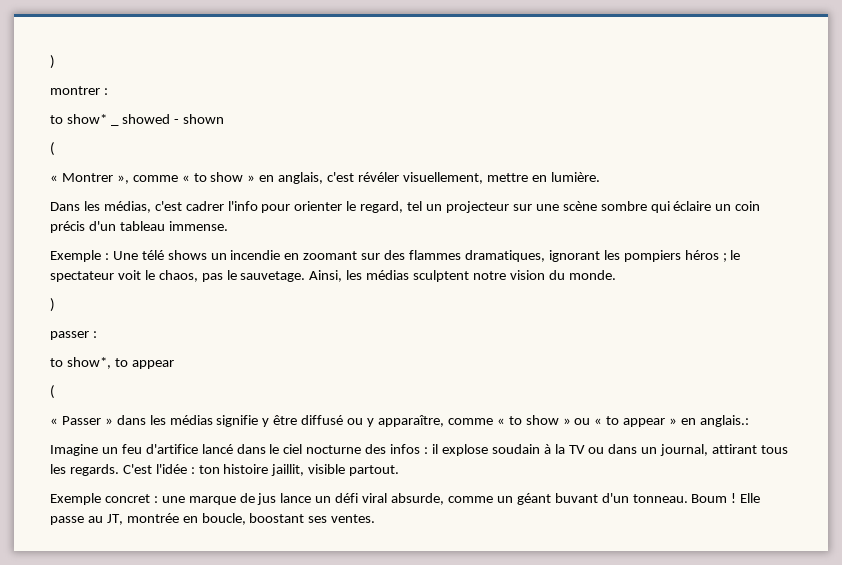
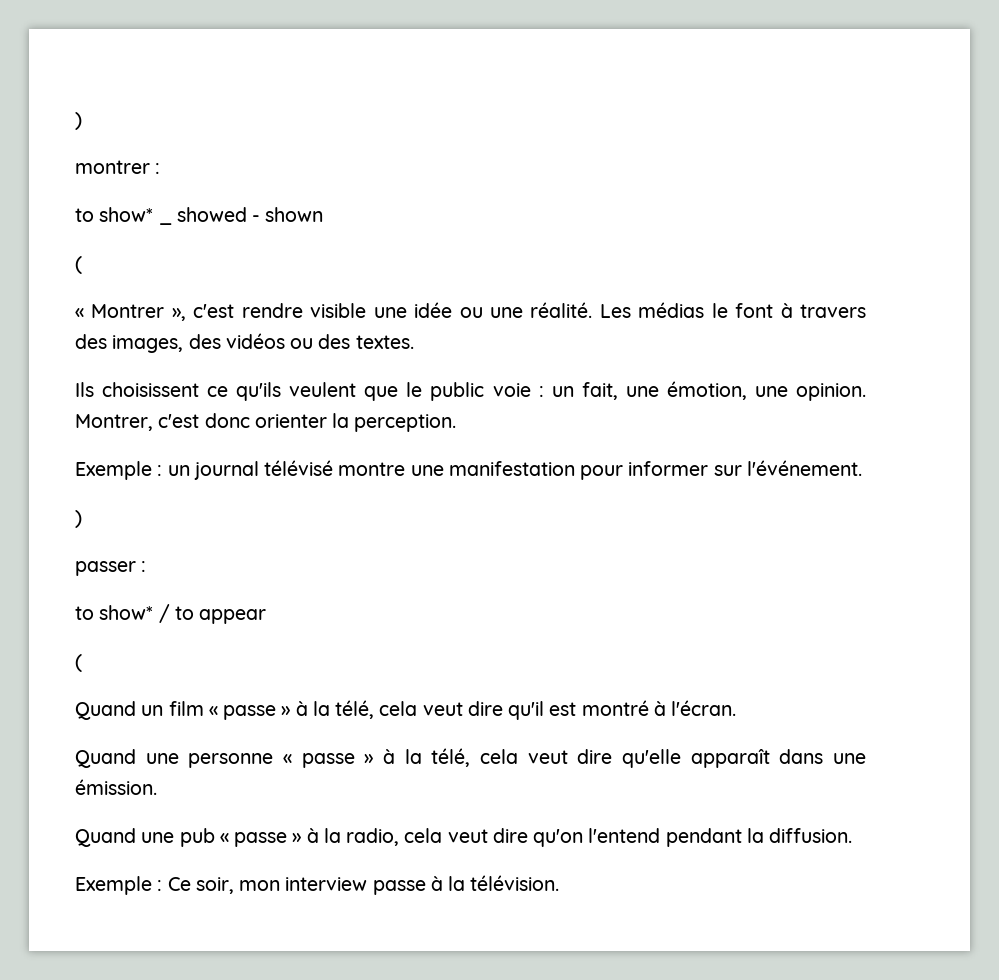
[132,172,600,184] [50,201,761,213] [50,221,228,233] [50,250,741,262] [50,270,616,282] comme « to show » en anglais, c'est révéler visuellement, mettre en lumière. // Dans les médias, c'est cadrer l'info pour orienter le regard, tel un projecteur sur une scène sombre qui éclaire un coin précis d'un tableau immense. // Exemple : Une télé shows un incendie en zoomant sur des flammes dramatiques, ignorant les pompiers héros ; le spectateur voit le chaos, pas le sauvetage. Ainsi, les médias sculptent notre vision du monde. -> [193,302,866,318] [75,333,414,353] [75,381,867,401] [75,413,457,432] [75,460,862,480] c'est rendre visible une idée ou une réalité. Les médias le font à travers des images, des vidéos ou des textes. // Ils choisissent ce qu'ils veulent que le public voie : un fait, une émotion, une opinion. Montrer, c'est donc orienter la perception. // Exemple : un journal télévisé montre une manifestation pour informer sur l'événement.
[66,357,111,369] show*, -> [99,604,170,623] show* /
[50,415,749,427] [50,444,789,456] [50,464,400,476] [50,493,761,505] [50,513,376,525] « Passer » dans les médias signifie y être diffusé ou y apparaître, comme « to show » ou « to appear » en anglais.: // Imagine un feu d'artifice lancé dans le ciel nocturne des infos : il explose soudain à la TV ou dans un journal, attirant tous les regards. C'est l'idée : ton histoire jaillit, visible partout. // Exemple concret : une marque de jus lance un défi viral absurde, comme un géant buvant d'un tonneau. Boum ! Elle passe au JT, montrée en boucle, boostant ses ventes. -> [75,700,737,720] [75,748,866,768] [75,779,157,795] [75,828,853,847] [75,875,560,895] Quand un film « passe » à la télé, cela veut dire qu'il est montré à l'écran. // Quand une personne « passe » à la télé, cela veut dire qu'elle apparaît dans une émission. // Quand une pub « passe » à la radio, cela veut dire qu'on l'entend pendant la diffusion. // Exemple : Ce soir, mon interview passe à la télévision.

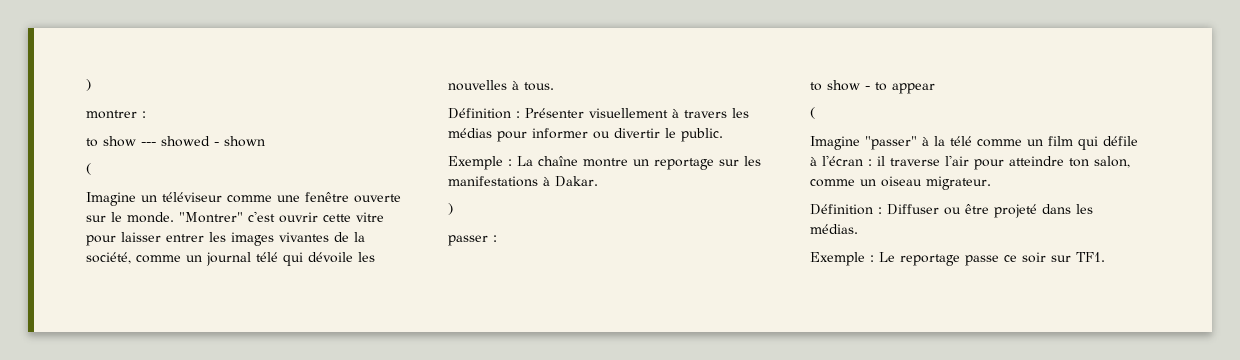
[99,207,154,222] [158,222,172,225] show* _ -> [103,136,156,147] show ---
[75,302,866,321] [75,333,414,353] [75,381,867,401] [75,413,457,432] [75,460,862,480] « Montrer », c'est rendre visible une idée ou une réalité. Les médias le font à travers des images, des vidéos ou des textes. // Ils choisissent ce qu'ils veulent que le public voie : un fait, une émotion, une opinion. Montrer, c'est donc orienter la perception. // Exemple : un journal télévisé montre une manifestation pour informer sur l'événement. -> [86,192,401,206] [86,211,384,223] [86,232,365,246] [86,252,375,266] [448,80,554,91] [448,108,749,119] [448,128,723,142] [448,156,761,170] [448,176,598,187] Imagine un téléviseur comme une fenêtre ouverte sur le monde. "Montrer" c'est ouvrir cette vitre pour laisser entrer les images vivantes de la société, comme un journal télé qui dévoile les nouvelles à tous. // Définition : Présenter visuellement à travers les médias pour informer ou divertir le public. // Exemple : La chaîne montre un reportage sur les manifestations à Dakar.
[99,604,170,623] show* / -> [827,80,870,91] show -
[75,700,737,720] [75,748,866,768] [75,779,157,795] [75,828,853,847] [75,875,560,895] Quand un film « passe » à la télé, cela veut dire qu'il est montré à l'écran. // Quand une personne « passe » à la télé, cela veut dire qu'elle apparaît dans une émission. // Quand une pub « passe » à la radio, cela veut dire qu'on l'entend pendant la diffusion. // Exemple : Ce soir, mon interview passe à la télévision. -> [810,136,1138,150] [810,155,1130,170] [810,176,991,190] [810,204,1093,218] [810,224,858,234] [810,252,1105,266] Imagine "passer" à la télé comme un film qui défile à l'écran : il traverse l'air pour atteindre ton salon, comme un oiseau migrateur. // Définition : Diffuser ou être projeté dans les médias. // Exemple : Le reportage passe ce soir sur TF1.

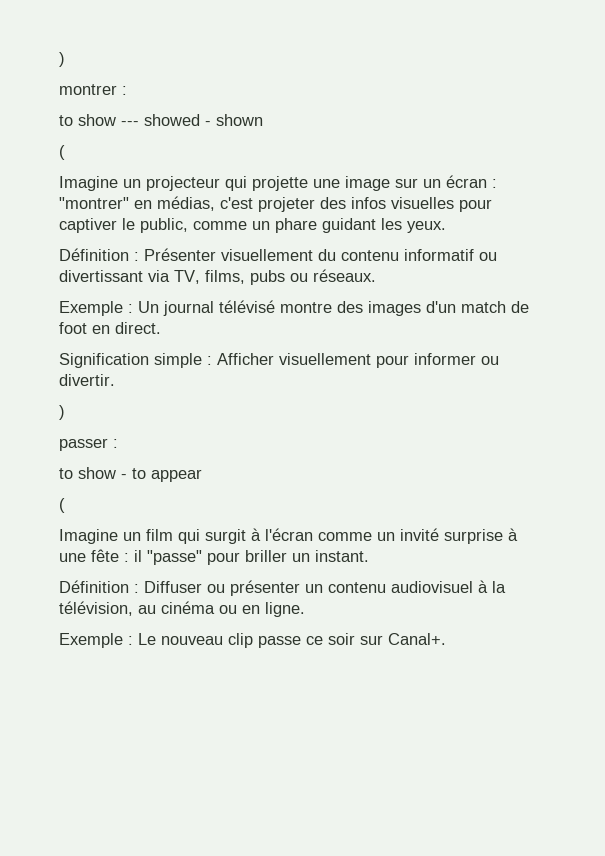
[162,192,401,203] [86,211,384,223] [86,232,365,246] [86,252,375,266] [448,80,554,91] [448,108,749,119] [448,128,723,142] [448,156,761,170] [448,176,598,187] téléviseur comme une fenêtre ouverte sur le monde. "Montrer" c'est ouvrir cette vitre pour laisser entrer les images vivantes de la société, comme un journal télé qui dévoile les nouvelles à tous. // Définition : Présenter visuellement à travers les médias pour informer ou divertir le public. // Exemple : La chaîne montre un reportage sur les manifestations à Dakar. -> [146,175,497,191] [59,196,492,212] [59,218,446,233] [59,248,497,261] [59,269,376,285] [59,300,529,316] [59,322,161,334] [59,353,499,368] [59,374,115,386] projecteur qui projette une image sur un écran : "montrer" en médias, c'est projeter des infos visuelles pour captiver le public, comme un phare guidant les yeux. // Définition : Présenter visuellement du contenu informatif ou divertissant via TV, films, pubs ou réseaux. // Exemple : Un journal télévisé montre des images d'un match de foot en direct. // Signification simple : Afficher visuellement pour informer ou divertir.
[865,136,1022,150] "passer" à la télé comme -> (118, 536) none
[1103,136,1138,146] défile -> [205,529,246,544] surgit
[868,155,1130,170] [810,176,991,190] [810,204,1093,218] [810,224,858,234] : il traverse l'air pour atteindre ton salon, comme un oiseau migrateur. // Définition : Diffuser ou être projeté dans les médias. -> [318,528,518,544] [59,549,369,565] [59,580,506,596] [59,601,305,617] comme un invité surprise à une fête : il "passe" pour briller un instant. // Définition : Diffuser ou présenter un contenu audiovisuel à la télévision, au cinéma ou en ligne.
[900,254,960,266] reportage -> [161,633,253,648] nouveau clip
[1076,252,1105,262] TF1. -> [388,633,446,645] Canal+.

